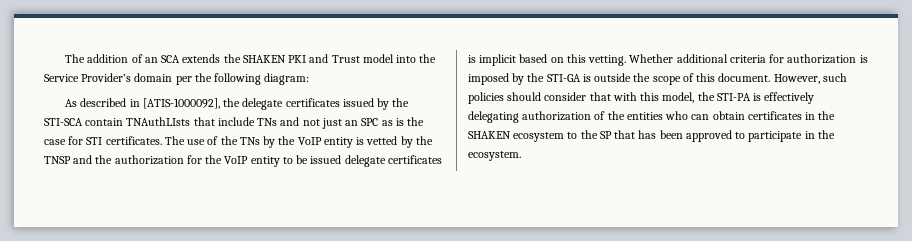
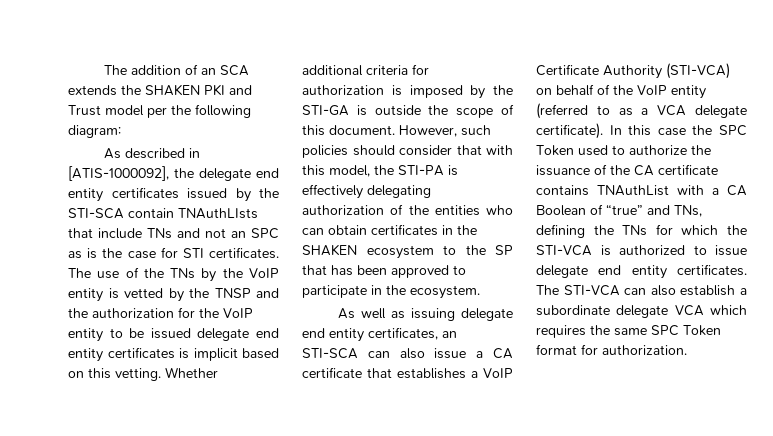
[396,54,437,63] [44,73,173,82] into the Service Provider’s domain -> (144, 110) none
(284, 104) none -> [256,168,279,178] [68,188,103,202] end entity
[321,118,342,129] just -> (226, 233) none
(386, 161) none -> [256,328,279,338] [68,348,103,362] end entity
(521, 156) none -> [337,308,513,321] [302,327,457,342] [302,348,513,359] [302,367,513,379] [536,63,730,79] [536,84,706,99] [536,103,747,119] [536,123,747,139] [536,145,711,156] [536,164,718,176] [536,185,747,196] [536,204,702,217] [536,224,747,238] [536,245,747,256] [536,264,747,279] [536,285,747,296] [536,305,747,318] [536,325,721,338] [536,344,687,355] // As well as issuing delegate end entity certificates, an STI-SCA can also issue a CA certificate that establishes a VoIP Certificate Authority (STI-VCA) on behalf of the VoIP entity (referred to as a VCA delegate certificate). In this case the SPC Token used to authorize the issuance of the CA certificate contains TNAuthList with a CA Boolean of “true” and TNs, defining the TNs for which the STI-VCA is authorized to issue delegate end entity certificates. The STI-VCA can also establish a subordinate delegate VCA which requires the same SPC Token format for authorization.

